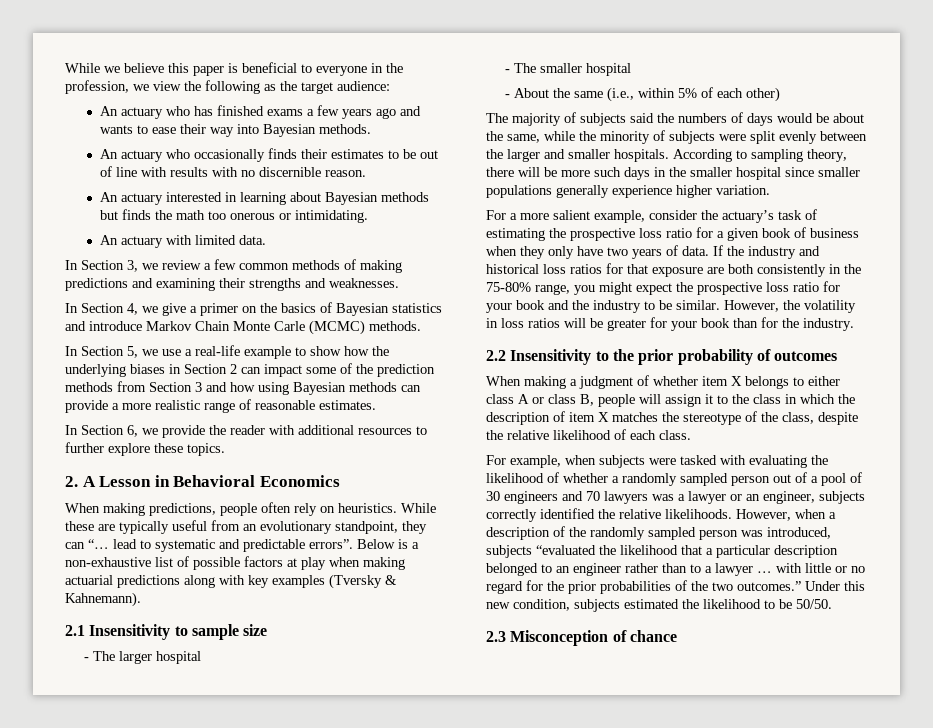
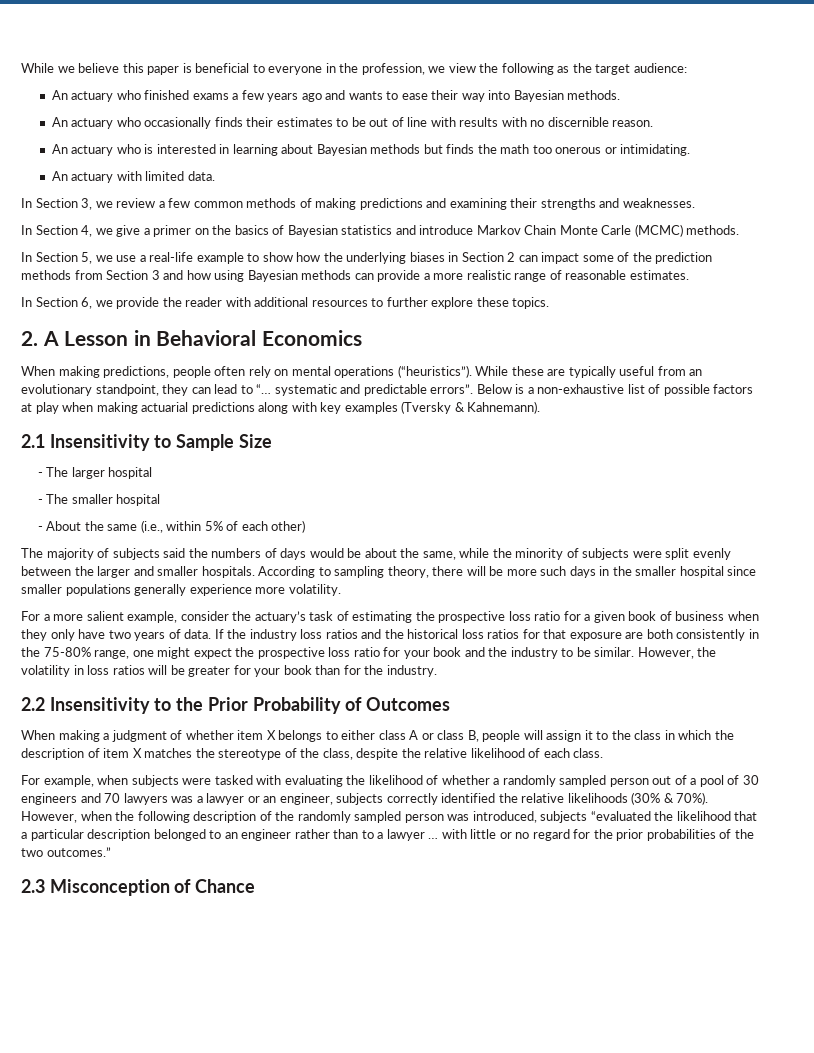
[193,106,213,116] has -> (141, 95) none
(163, 199) none -> [116,144,154,154] who is
[338,503,397,513] heuristics. -> [291,365,472,378] mental operations (“heuristics”).
[88,539,109,549] “… -> (211, 390) none
(151, 544) none -> [256,384,272,394] “…
[191,624,268,640] sample size -> [176,434,272,451] Sample Size
[676,185,770,198] higher variation. -> [255,584,341,596] more volatility.
[799,246,820,256] and -> [300,629,404,639] loss ratios and the
[574,285,595,295] you -> [132,650,154,657] one
[638,349,838,365] prior probability of outcomes -> [207,697,451,714] Prior Probability of Outcomes
[665,509,836,521] likelihoods. However, when a -> [567,792,709,805] [21,811,190,823] likelihoods (30% & 70%). However, when the following
[805,581,865,591] [486,599,832,612] Under this new condition, subjects estimated the likelihood to be 50/50. -> (111, 852) none
[629,630,677,642] chance -> [195,879,256,893] Chance

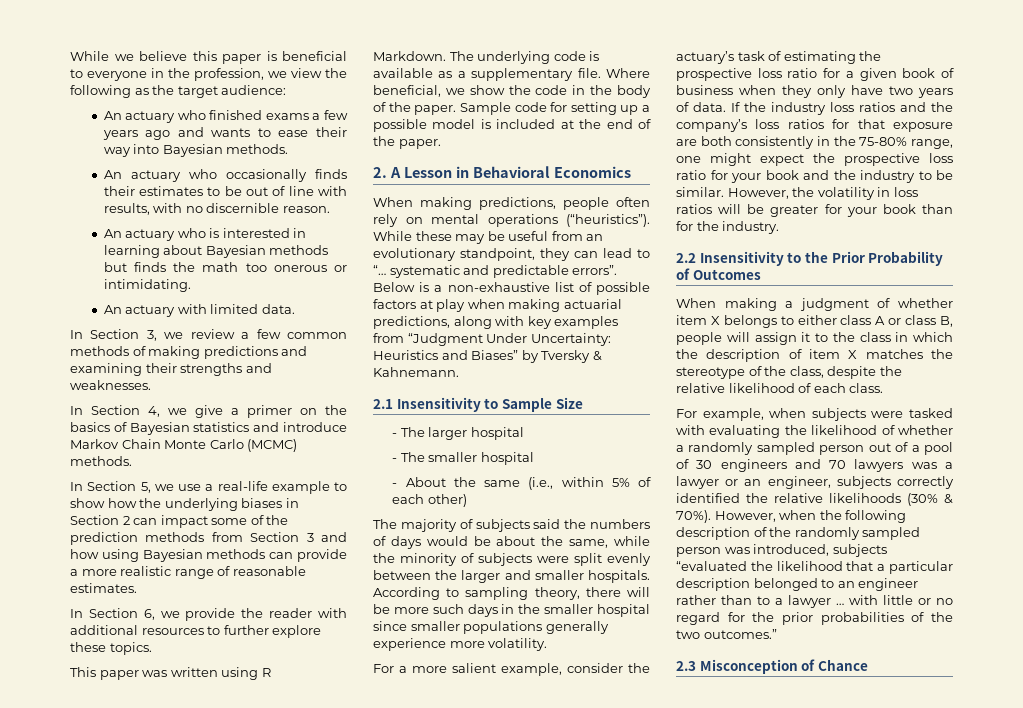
[459,117,499,127] results -> [103,203,150,215] results,
[601,225,632,235] Carle -> [209,439,244,449] Carlo
(550, 303) none -> [70,667,271,680] [373,51,600,64] [373,68,650,81] [373,85,651,98] [373,102,650,115] [373,119,651,132] [373,136,441,149] // This paper was written using R Markdown. The underlying code is available as a supplementary file. Where beneficial, we show the code in the body of the paper. Sample code for setting up a possible model is included at the end of the paper.
[547,366,616,378] are typically -> [455,231,505,244] may be
[191,402,255,414] predictions -> [373,316,450,329] predictions,
[401,401,541,414] (Tversky & Kahnemann). -> [373,333,611,346] [373,350,602,363] [373,367,459,377] from “Judgment Under Uncertainty: Heuristics and Biases” by Tversky & Kahnemann.
[407,629,459,639] historical -> [676,119,747,132] company’s

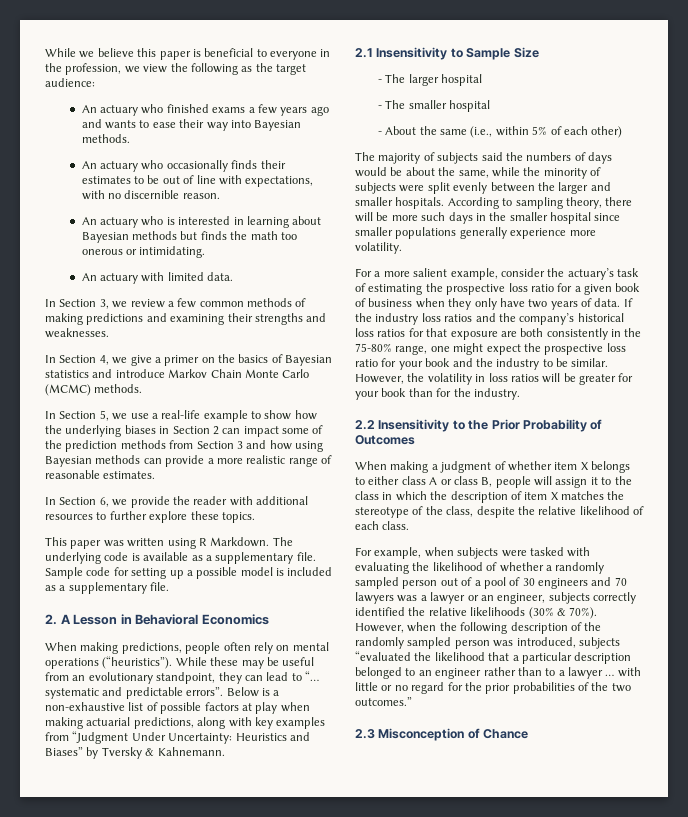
[103,203,150,215] results, -> [245,176,314,187] expectations,
[606,68,650,78] [373,85,651,98] [373,102,457,115] Where beneficial, we show the code in the body of the paper. -> (316, 556) none
[560,119,651,129] [373,136,441,149] at the end of the paper. -> [45,582,170,594] as a supplementary file.
(747, 125) none -> [577,313,624,322] historical

